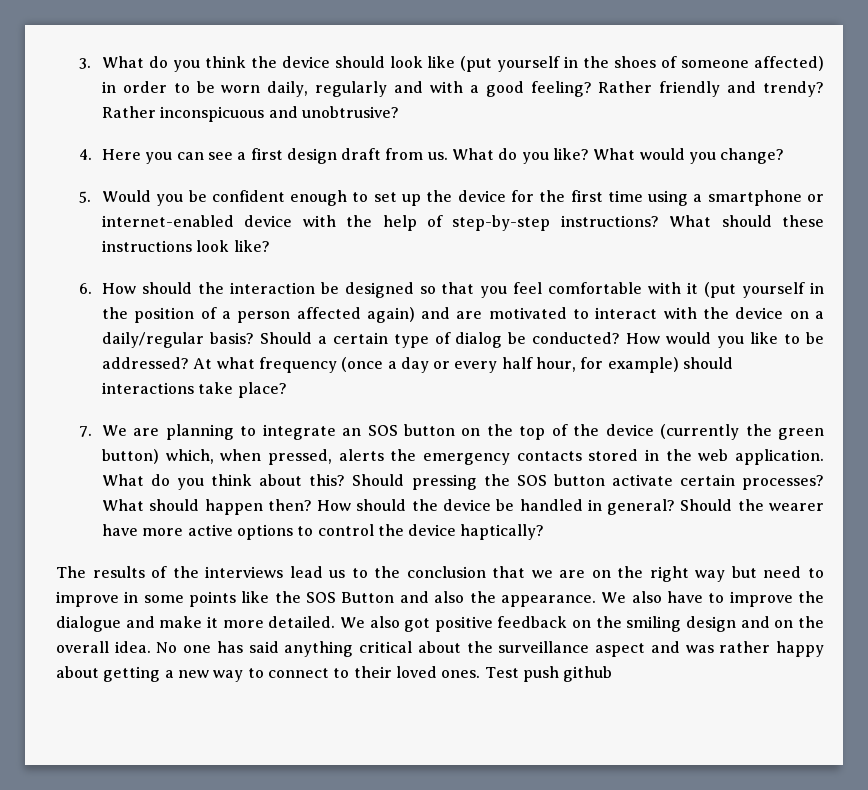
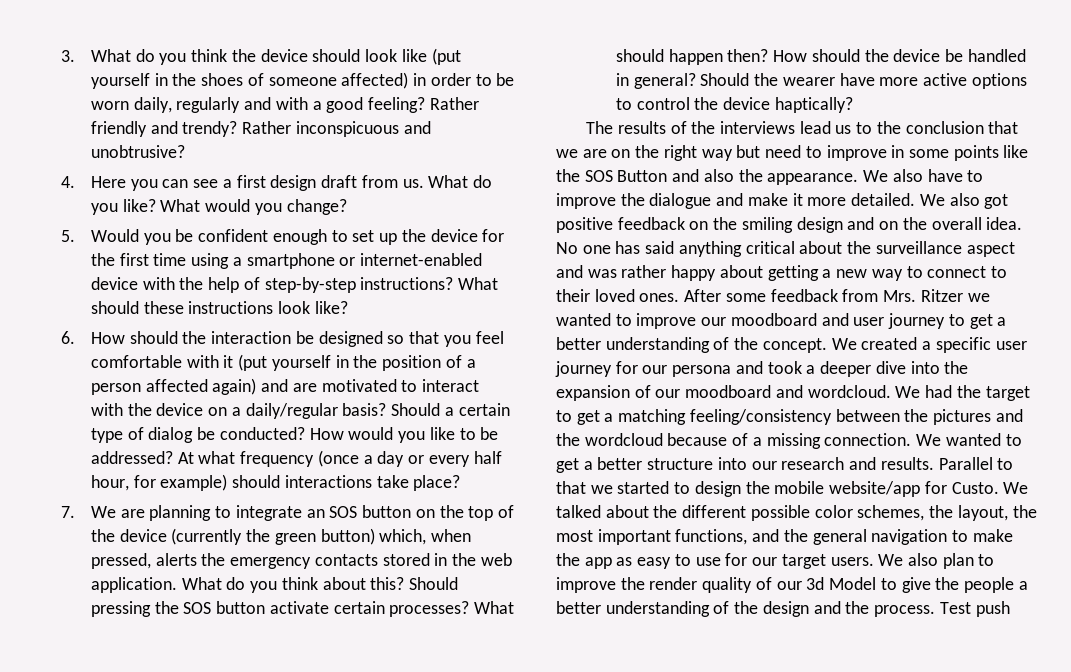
(481, 674) none -> [684,289,990,302] [556,313,1007,329] [556,337,1027,353] [555,361,969,377] [556,385,1030,401] [556,409,1023,425] [556,433,1022,449] [556,457,1014,473] [556,481,1029,497] [556,505,1037,521] [556,529,1013,545] [556,553,995,569] [556,577,1028,593] [556,601,936,617] After some feedback from Mrs. Ritzer we wanted to improve our moodboard and user journey to get a better understanding of the concept. We created a specific user journey for our persona and took a deeper dive into the expansion of our moodboard and wordcloud. We had the target to get a matching feeling/consistency between the pictures and the wordcloud because of a missing connection. We wanted to get a better structure into our research and results. Parallel to that we started to design the mobile website/app for Custo. We talked about the different possible color schemes, the layout, the most important functions, and the general navigation to make the app as easy to use for our target users. We also plan to improve the render quality of our 3d Model to give the people a better understanding of the design and the process.
[563,666,613,682] github -> (1010, 609) none

